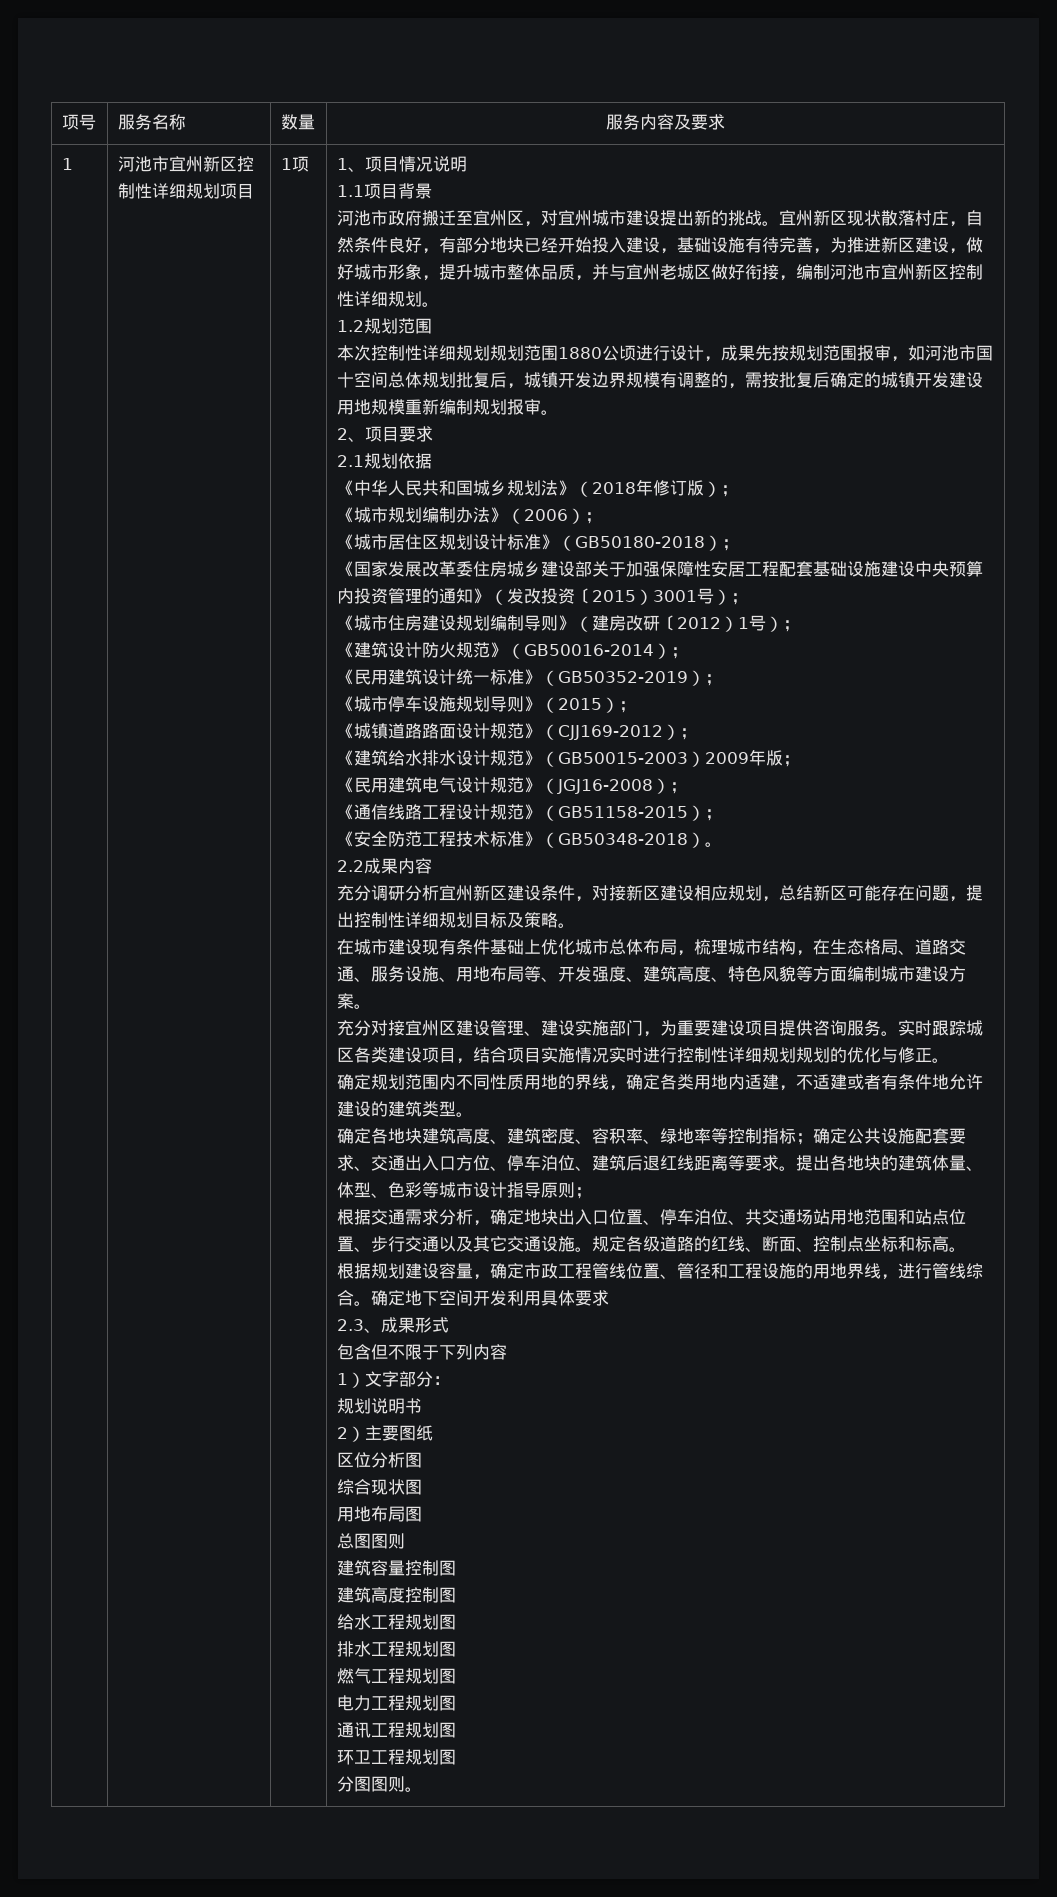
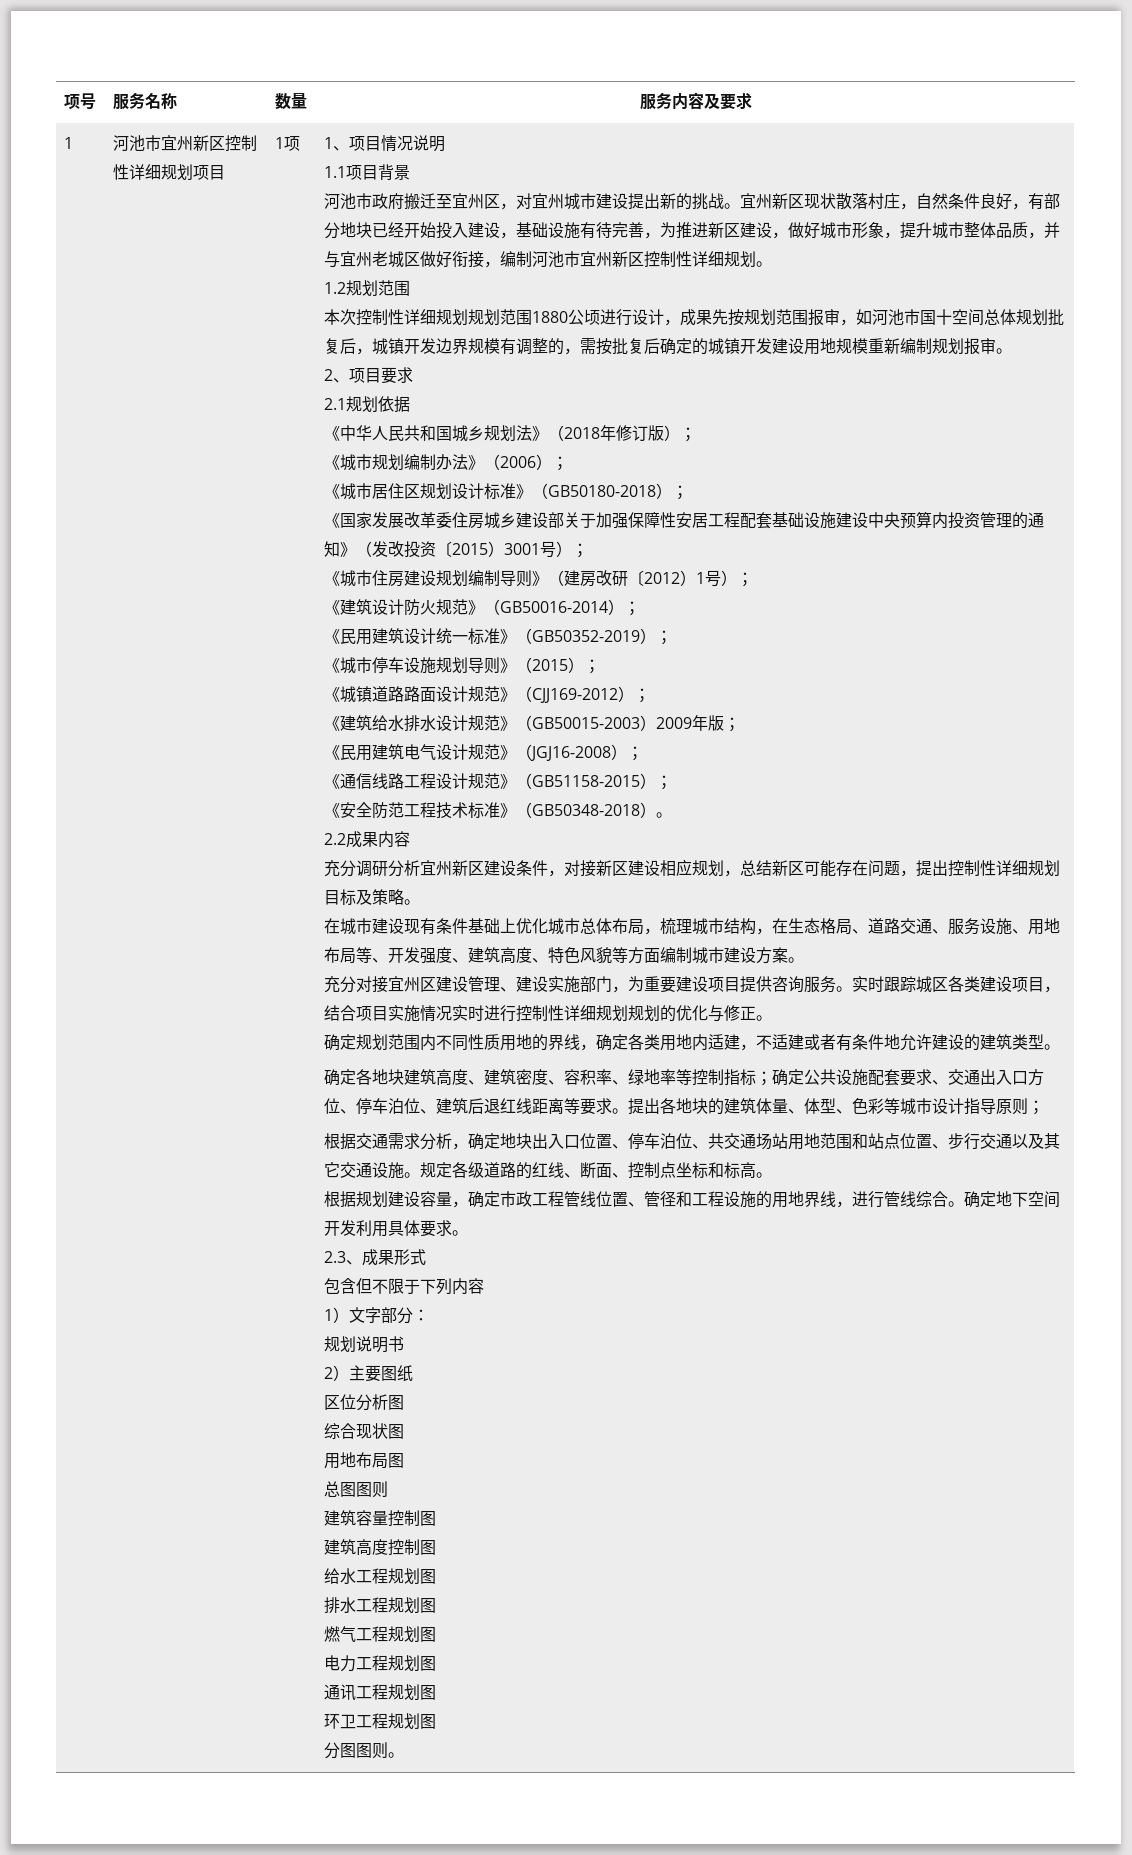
(610, 1298) none -> [452,1230,469,1236] 。

